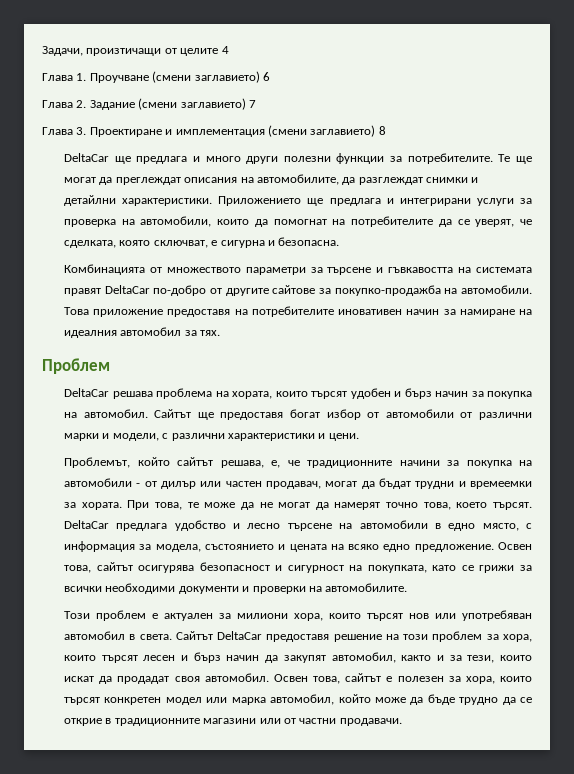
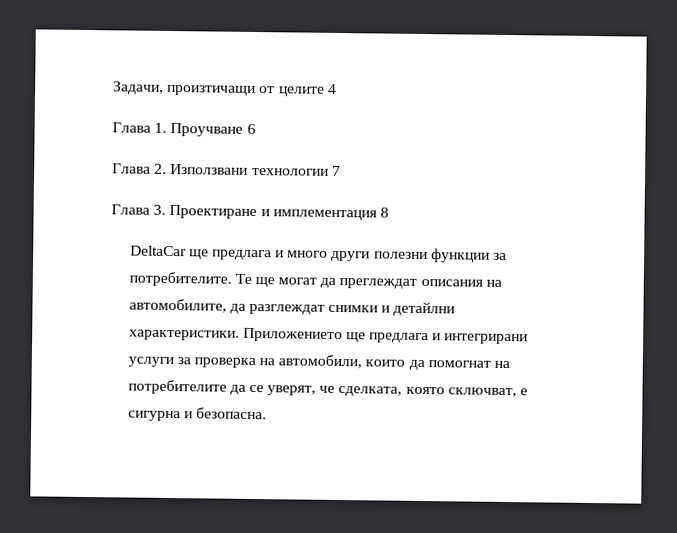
[152,71,260,83] (смени заглавието) -> (244, 129) none
[89,98,246,110] Задание (смени заглавието) -> [170,163,329,176] Използвани технологии
[267,125,376,137] (смени заглавието) -> (377, 215) none
[64,264,532,275] [64,285,533,296] [64,306,532,317] [64,327,221,338] [42,358,110,374] [64,388,532,399] [64,409,532,420] [64,433,359,441] [64,457,533,468] [64,478,533,489] [64,500,532,510] [64,520,532,531] [64,541,532,552] [64,562,532,573] [64,583,408,594] [64,610,532,621] [64,631,533,642] [64,652,532,663] [64,673,532,684] [64,694,532,705] [64,718,402,726] // Комбинацията от множеството параметри за търсене и гъвкавостта на системата правят DeltaCar по-добро от другите сайтове за покупко-продажба на автомобили. Това приложение предоставя на потребителите иновативен начин за намиране на идеалния автомобил за тях. // Проблем // DeltaCar решава проблема на хората, които търсят удобен и бърз начин за покупка на автомобил. Сайтът ще предоставя богат избор от автомобили от различни марки и модели, с различни характеристики и цени. // Проблемът, който сайтът решава, е, че традиционните начини за покупка на автомобили - от дилър или частен продавач, могат да бъдат трудни и времеемки за хората. При това, те може да не могат да намерят точно това, което търсят. DeltaCar предлага удобство и лесно търсене на автомобили в едно място, с информация за модела, състоянието и цената на всяко едно предложение. Освен това, сайтът осигурява безопасност и сигурност на покупката, като се грижи за всички необходими документи и проверки на автомобилите. // Този проблем е актуален за милиони хора, които търсят нов или употребяван автомобил в света. Сайтът DeltaCar предоставя решение на този проблем за хора, които търсят лесен и бърз начин да закупят автомобил, както и за тези, които искат да продадат своя автомобил. Освен това, сайтът е полезен за хора, които търсят конкретен модел или марка автомобил, който може да бъде трудно да се открие в традиционните магазини или от частни продавачи. -> (267, 413) none

